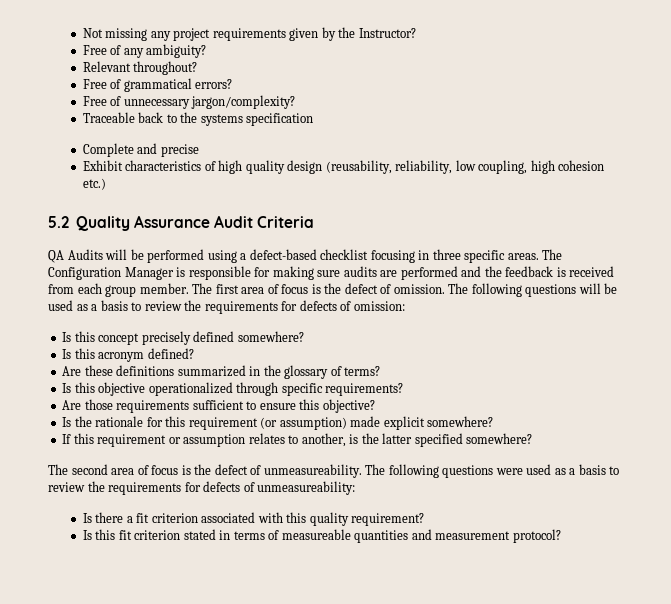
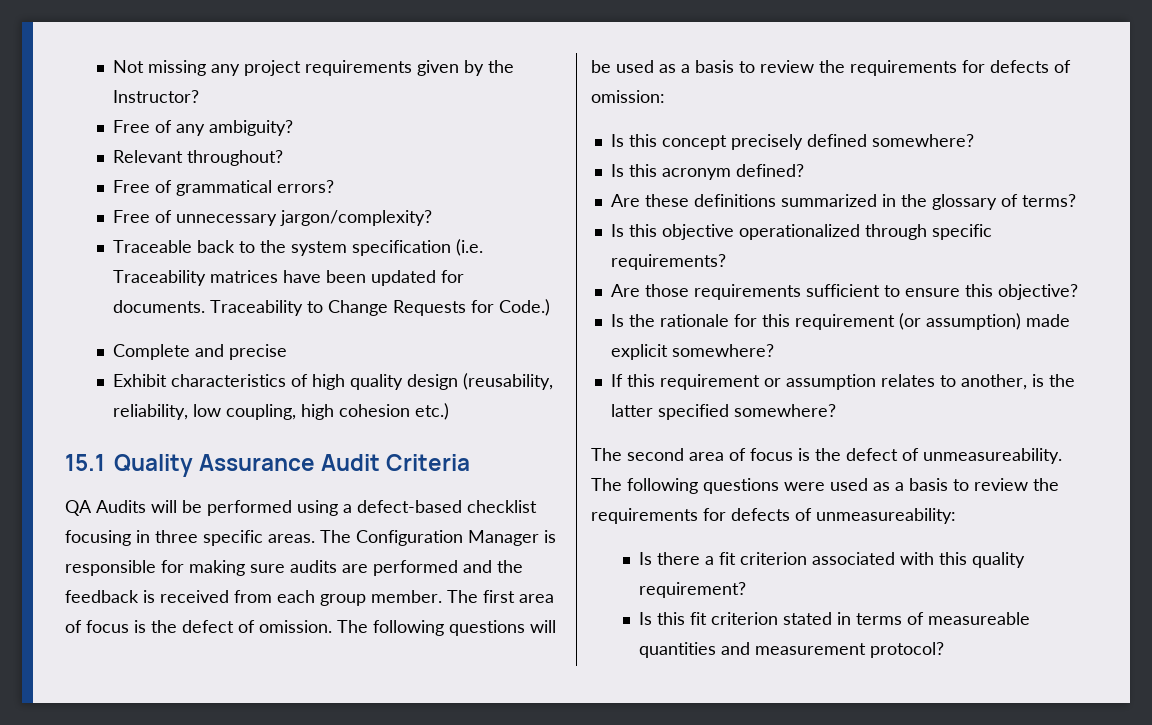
[200,114,243,126] systems -> [291,241,348,256] system
(314, 119) none -> [456,239,484,256] [113,270,465,286] [113,299,551,316] (i.e. Traceability matrices have been updated for documents. Traceability to Change Requests for Code.)
[48,216,69,228] 5.2 -> [65,454,105,471] 15.1

